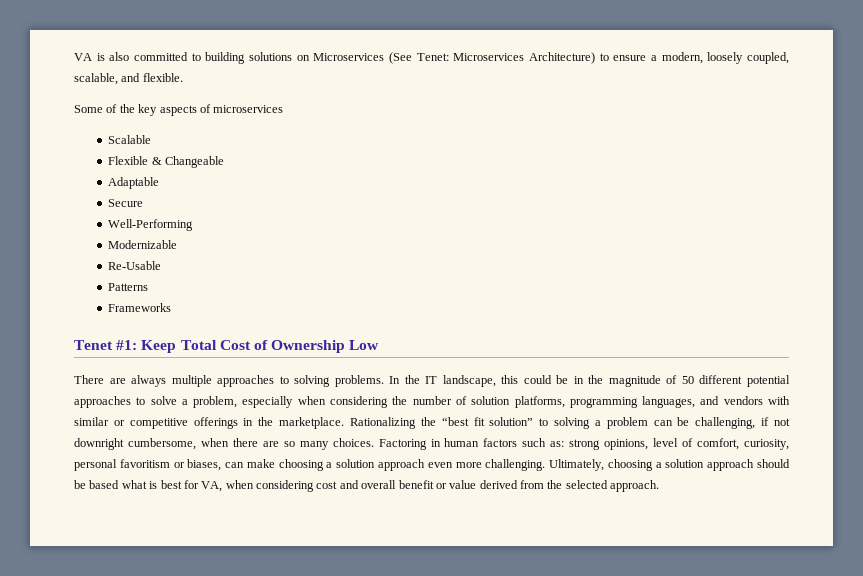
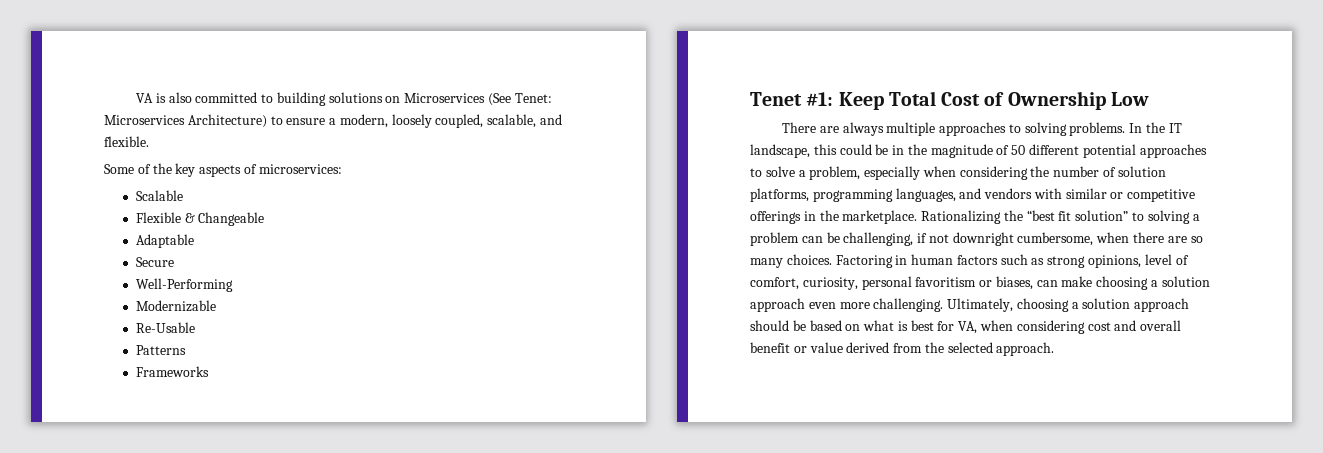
[213,105,284,113] microservices -> [258,164,342,174] microservices:
[550,441,565,447] as: -> [1031,258,1045,265] as
(120, 484) none -> [845,324,861,331] on

